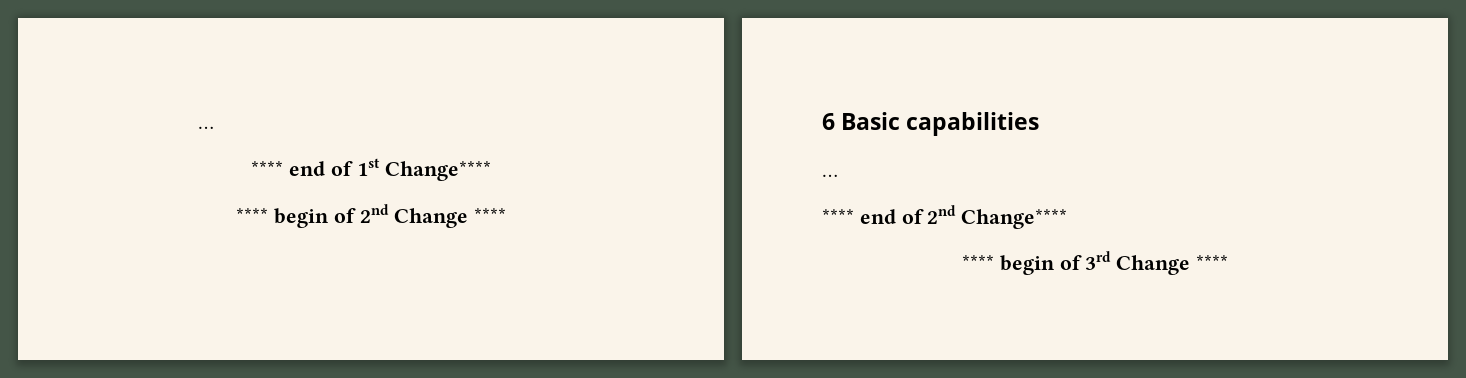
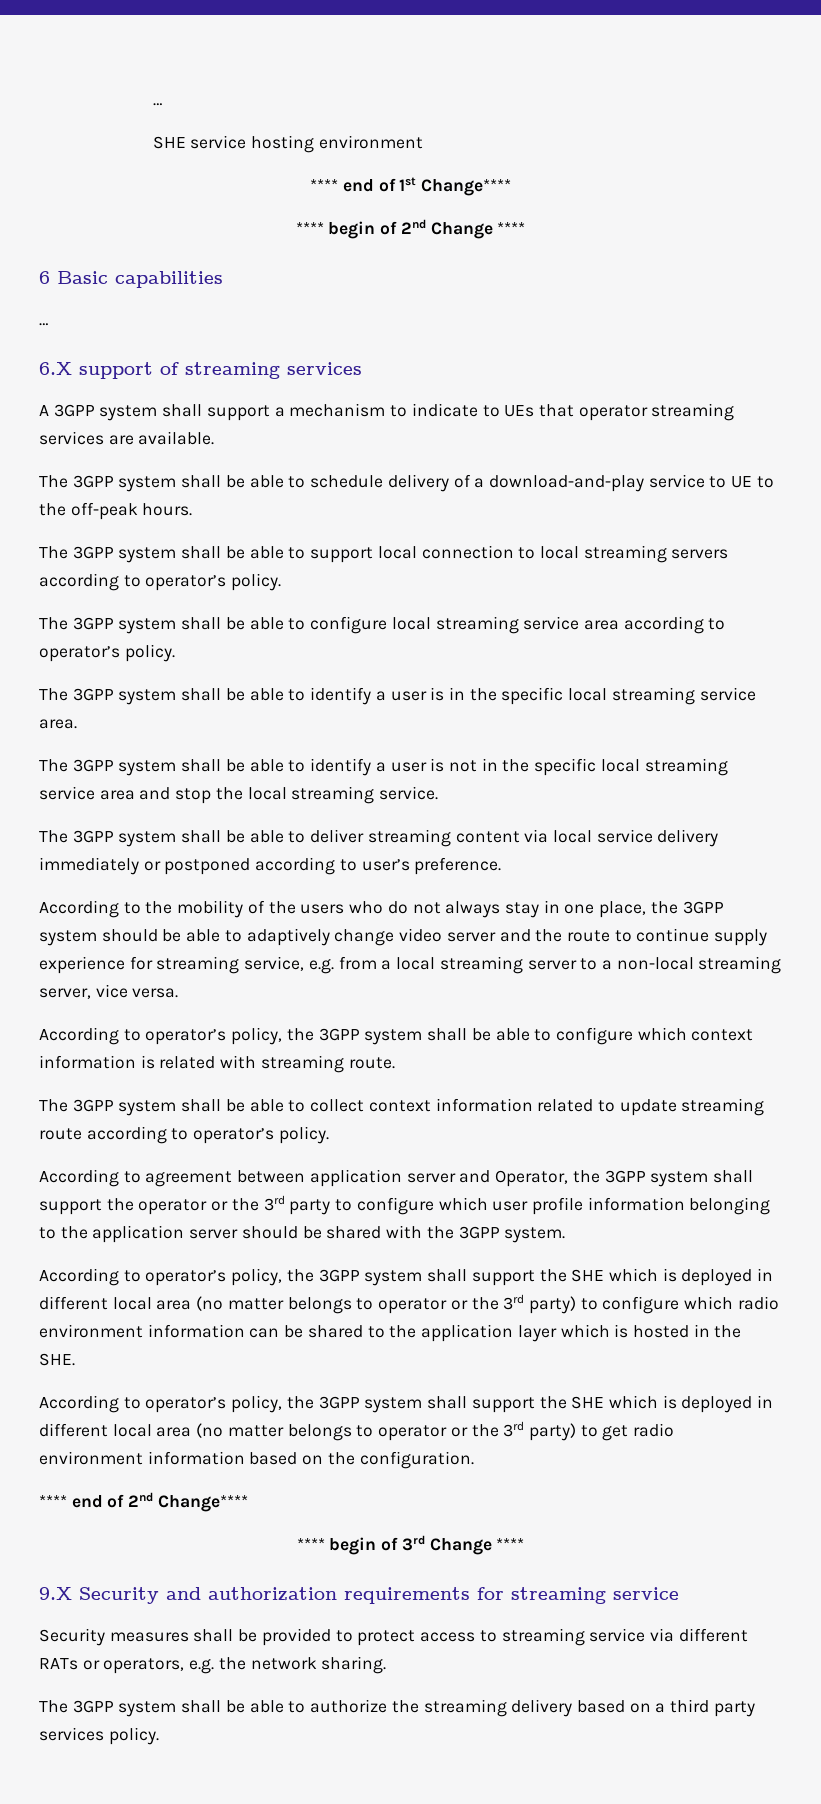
[197,126,214,129] … -> [152,103,162,106] [152,135,423,153] … // SHE service hosting environment
(838, 175) none -> [39,362,362,379] [39,403,735,421] [39,431,215,445] [39,474,774,492] [39,502,193,520] [39,545,729,563] [39,573,282,591] [39,616,726,634] [39,644,175,662] [39,687,756,705] [39,719,77,729] [39,758,728,776] [39,786,439,804] [39,829,719,847] [39,857,502,875] [39,900,724,918] [39,928,768,946] [39,956,782,974] [39,984,179,999] [39,1027,754,1045] [39,1055,395,1073] [39,1098,765,1116] [39,1126,329,1144] [39,1169,753,1187] [39,1195,771,1215] [39,1225,566,1243] [39,1268,774,1286] [39,1294,779,1314] [39,1324,742,1342] [39,1353,75,1366] [39,1395,774,1413] [39,1421,675,1441] [39,1451,474,1469] // 6.X support of streaming services // A 3GPP system shall support a mechanism to indicate to UEs that operator streaming services are available. // The 3GPP system shall be able to schedule delivery of a download-and-play service to UE to the off-peak hours. // The 3GPP system shall be able to support local connection to local streaming servers according to operator’s policy. // The 3GPP system shall be able to configure local streaming service area according to operator’s policy. // The 3GPP system shall be able to identify a user is in the specific local streaming service area. // The 3GPP system shall be able to identify a user is not in the specific local streaming service area and stop the local streaming service. // The 3GPP system shall be able to deliver streaming content via local service delivery immediately or postponed according to user’s preference. // According to the mobility of the users who do not always stay in one place, the 3GPP system should be able to adaptively change video server and the route to continue supply experience for streaming service, e.g. from a local streaming server to a non-local streaming server, vice versa. // According to operator’s policy, the 3GPP system shall be able to configure which context information is related with streaming route. // The 3GPP system shall be able to collect context information related to update streaming route according to operator’s policy. // According to agreement between application server and Operator, the 3GPP system shall support the operator or the 3rd party to configure which user profile information belonging to the application server should be shared with the 3GPP system. // According to operator’s policy, the 3GPP system shall support the SHE which is deployed in different local area (no matter belongs to operator or the 3rd party) to configure which radio environment information can be shared to the application layer which is hosted in the SHE. // According to operator’s policy, the 3GPP system shall support the SHE which is deployed in different local area (no matter belongs to operator or the 3rd party) to get radio environment information based on the configuration.
(1229, 262) none -> [39,1587,679,1604] [39,1628,748,1646] [39,1656,387,1674] [39,1699,755,1717] [39,1727,159,1745] // 9.X Security and authorization requirements for streaming service // Security measures shall be provided to protect access to streaming service via different RATs or operators, e.g. the network sharing. // The 3GPP system shall be able to authorize the streaming delivery based on a third party services policy.

